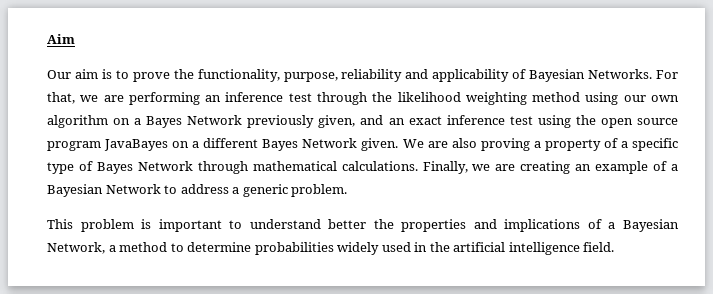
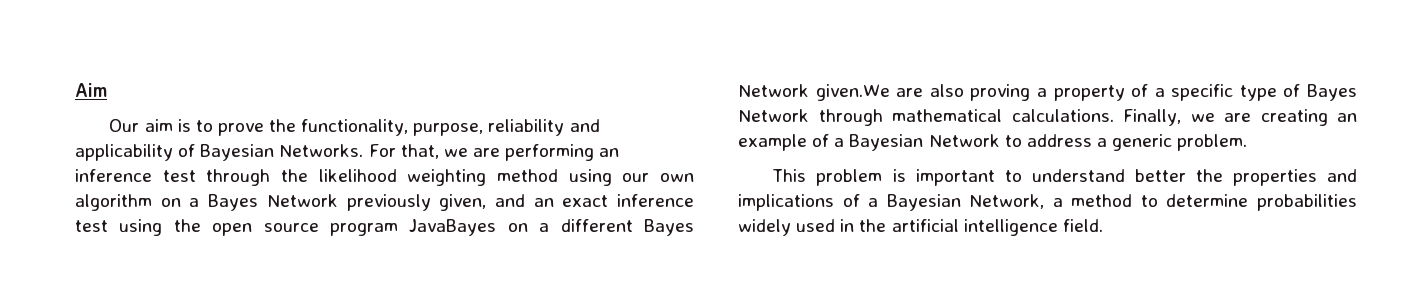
[361,138,424,151] given. We -> [815,84,890,101] given.We

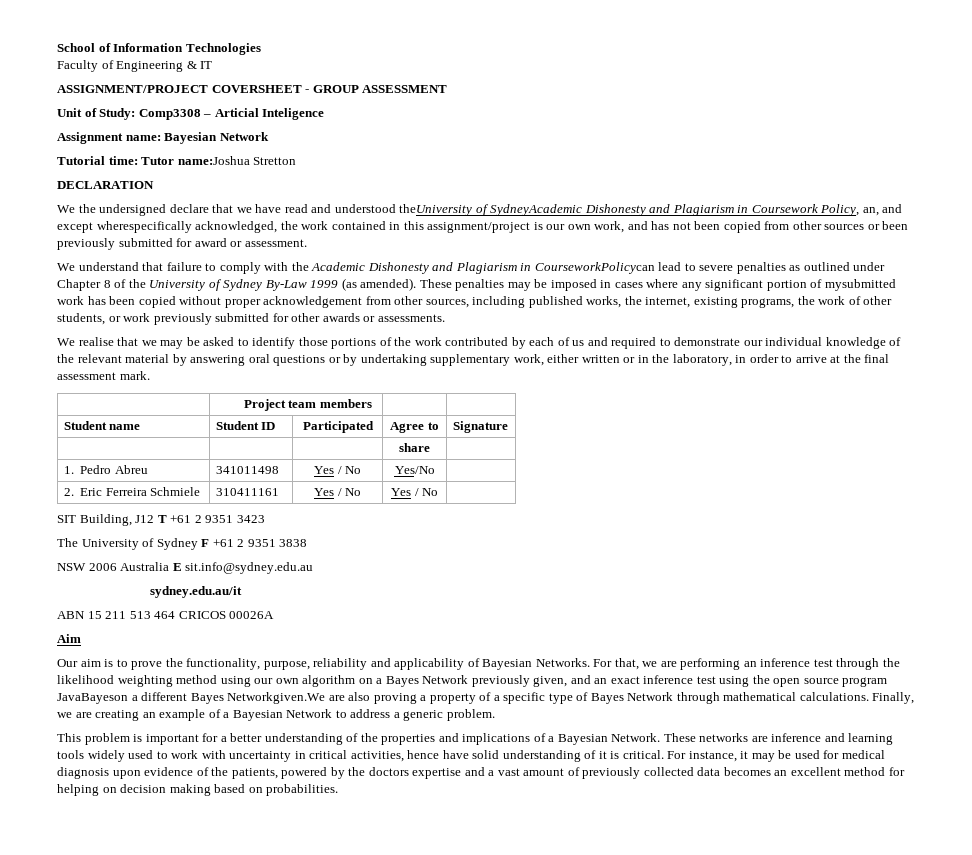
(75, 90) none -> [57,43,261,55] [57,60,213,72] [57,85,448,93] [57,108,325,120] [57,132,269,144] [57,156,297,165] [57,181,154,189] [57,204,903,216] [57,221,909,233] [57,238,307,250] [57,262,886,274] [57,278,896,291] [57,296,893,308] [57,313,445,325] [57,337,902,349] [57,354,890,366] [57,371,150,380] [243,399,372,411] [63,421,141,430] [215,421,276,430] [302,421,374,433] [390,422,439,433] [452,421,508,433] [399,443,430,452] [63,465,148,474] [215,466,279,474] [313,466,362,474] [394,466,435,474] [63,487,201,496] [215,488,279,496] [313,488,362,496] [390,488,439,496] [57,514,265,526] [57,538,308,550] [57,562,314,574] [150,586,243,598] [57,611,275,619] School of Information Technologies // Faculty of Engineering & IT // ASSIGNMENT/PROJECT COVERSHEET - GROUP ASSESSMENT // Unit of Study: Comp3308 – Articial Inteligence // Assignment name: Bayesian Network // Tutorial time: Tutor name:Joshua Stretton // DECLARATION // We the undersigned declare that we have read and understood theUniversity of SydneyAcademic Dishonesty and Plagiarism in Coursework Policy, an, and except wherespecifically acknowledged, the work contained in this assignment/project is our own work, and has not been copied from other sources or been previously submitted for award or assessment. // We understand that failure to comply with the Academic Dishonesty and Plagiarism in CourseworkPolicycan lead to severe penalties as outlined under Chapter 8 of the University of Sydney By-Law 1999 (as amended). These penalties may be imposed in cases where any significant portion of mysubmitted work has been copied without proper acknowledgement from other sources, including published works, the internet, existing programs, the work of other students, or work previously submitted for other awards or assessments. // We realise that we may be asked to identify those portions of the work contributed by each of us and required to demonstrate our individual knowledge of the relevant material by answering oral questions or by undertaking supplementary work, either written or in the laboratory, in order to arrive at the final assessment mark. // | Project team members | | // Student name | Student ID | Participated | Agree to | Signature // | | | share | // 1. Pedro Abreu | 341011498 | Yes / No | Yes/No | // 2. Eric Ferreira Schmiele | 310411161 | Yes / No | Yes / No | // SIT Building, J12 T +61 2 9351 3423 // The University of Sydney F +61 2 9351 3838 // NSW 2006 Australia E sit.info@sydney.edu.au // sydney.edu.au/it // ABN 15 211 513 464 CRICOS 00026A //
[409,219,528,236] JavaBayes on -> [57,693,128,704] JavaBayeson
[738,84,890,101] Network given.We -> [227,692,326,704] Networkgiven.We
[1004,169,1186,182] to understand better -> [202,733,359,745] for a better understanding of
[969,194,1357,211] [738,219,1103,236] Network, a method to determine probabilities widely used in the artificial intelligence field. -> [611,733,894,745] [57,750,885,762] [57,767,905,779] [57,784,339,796] Network. These networks are inference and learning tools widely used to work with uncertainty in critical activities, hence have solid understanding of it is critical. For instance, it may be used for medical diagnosis upon evidence of the patients, powered by the doctors expertise and a vast amount of previously collected data becomes an excellent method for helping on decision making based on probabilities.

